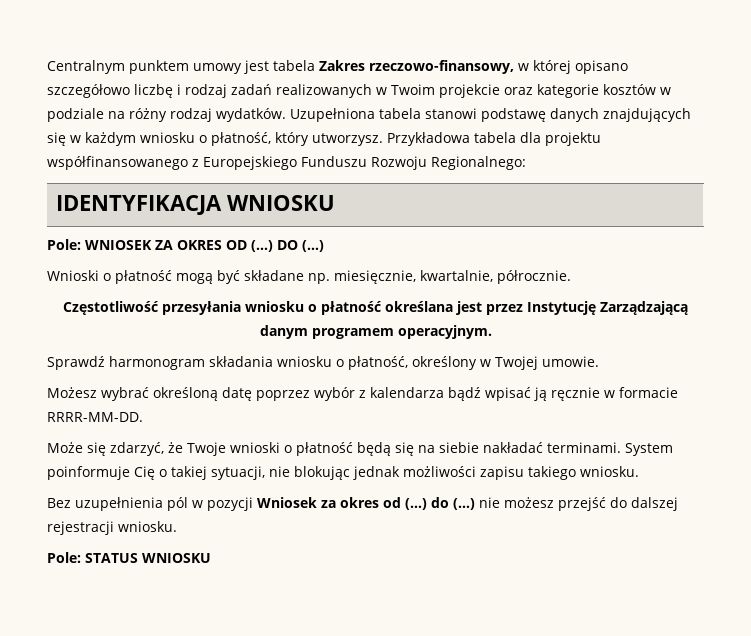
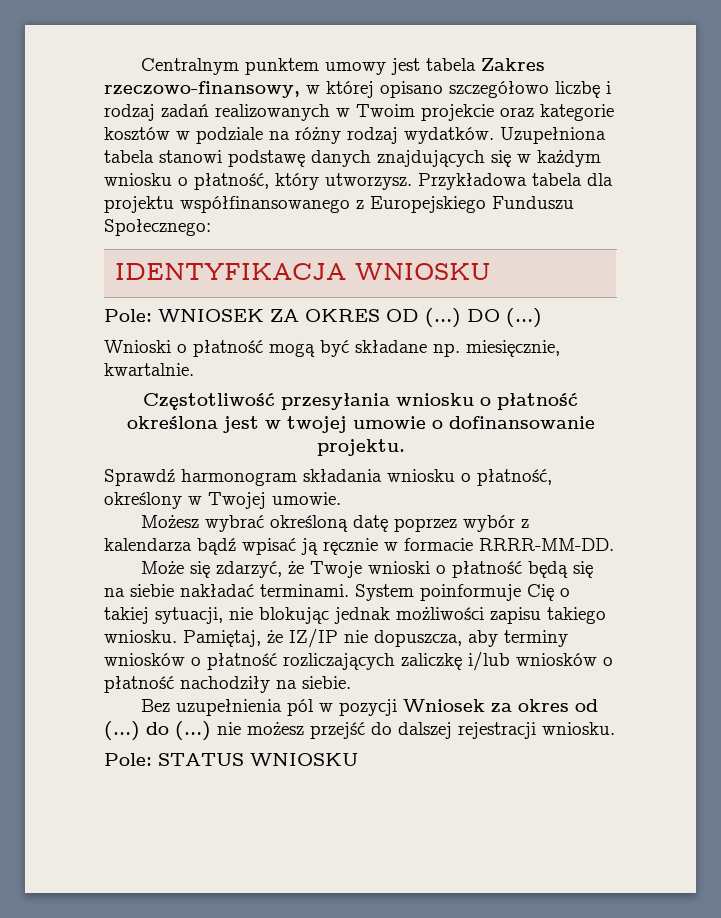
[371,156,526,170] Rozwoju Regionalnego: -> [104,219,211,236] Społecznego:
[420,270,571,284] kwartalnie, półrocznie. -> [104,363,194,376] kwartalnie.
[385,301,688,315] [259,325,492,339] określana jest przez Instytucję Zarządzającą danym programem operacyjnym. -> [126,416,595,433] [316,439,405,456] określona jest w twojej umowie o dofinansowanie projektu.
(639, 471) none -> [183,628,568,648] [104,651,613,671] [104,676,351,693] Pamiętaj, że IZ/IP nie dopuszcza, aby terminy wniosków o płatność rozliczających zaliczkę i/lub wniosków o płatność nachodziły na siebie.

